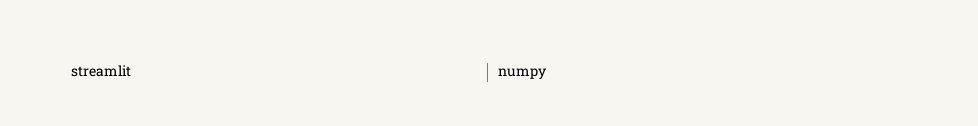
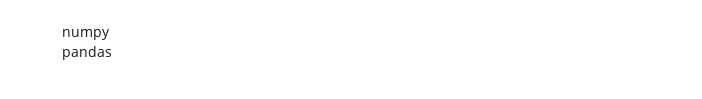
[71,65,131,77] [498,68,546,79] streamlit // numpy -> [62,29,110,40] [62,46,112,60] numpy // pandas

